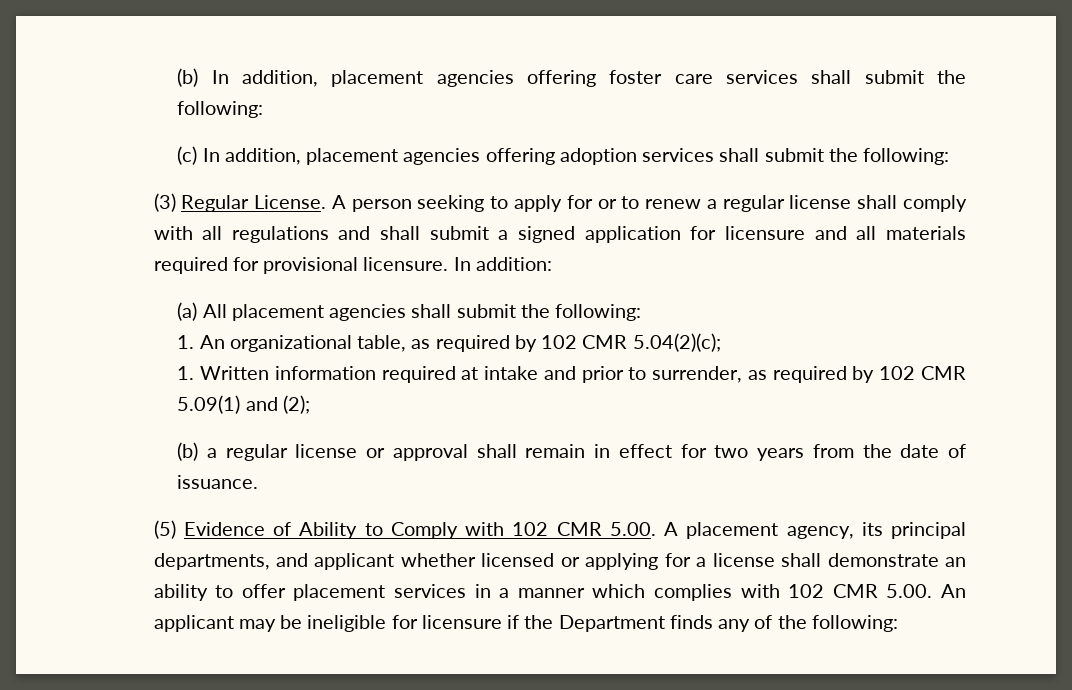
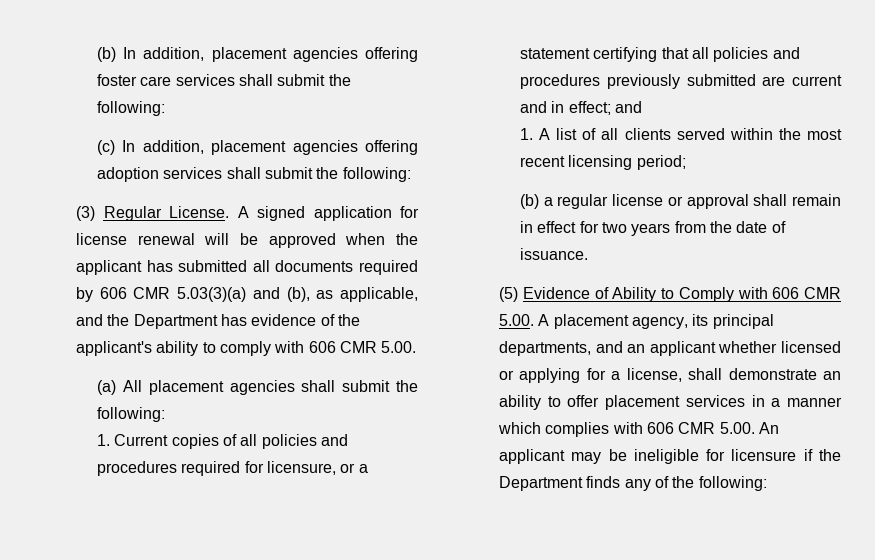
[351,195,968,212] [153,226,967,243] [153,257,552,274] person seeking to apply for or to renew a regular license shall comply with all regulations and shall submit a signed application for licensure and all materials required for provisional licensure. In addition: -> [256,206,420,221] [75,233,418,248] [75,260,419,275] [75,287,418,302] [75,314,360,329] [75,341,417,356] signed application for license renewal will be approved when the applicant has submitted all documents required by 606 CMR 5.03(3)(a) and (b), as applicable, and the Department has evidence of the applicant's ability to comply with 606 CMR 5.00.
[199,333,721,352] [177,366,967,383] [177,395,310,414] An organizational table, as required by 102 CMR 5.04(2)(c); // 1. Written information required at intake and prior to surrender, as required by 102 CMR 5.09(1) and (2); -> [114,434,348,449] [96,461,368,476] [519,47,800,62] [519,74,842,89] [519,101,642,115] [519,128,842,140] [519,155,686,170] Current copies of all policies and procedures required for licensure, or a statement certifying that all policies and procedures previously submitted are current and in effect; and // 1. A list of all clients served within the most recent licensing period;
[512,522,549,536] 102 -> [772,287,800,299] 606
(308, 560) none -> [627,344,646,353] an
[712,553,775,567] license -> [626,368,682,382] license,
[788,584,825,598] 102 -> [646,422,674,434] 606

